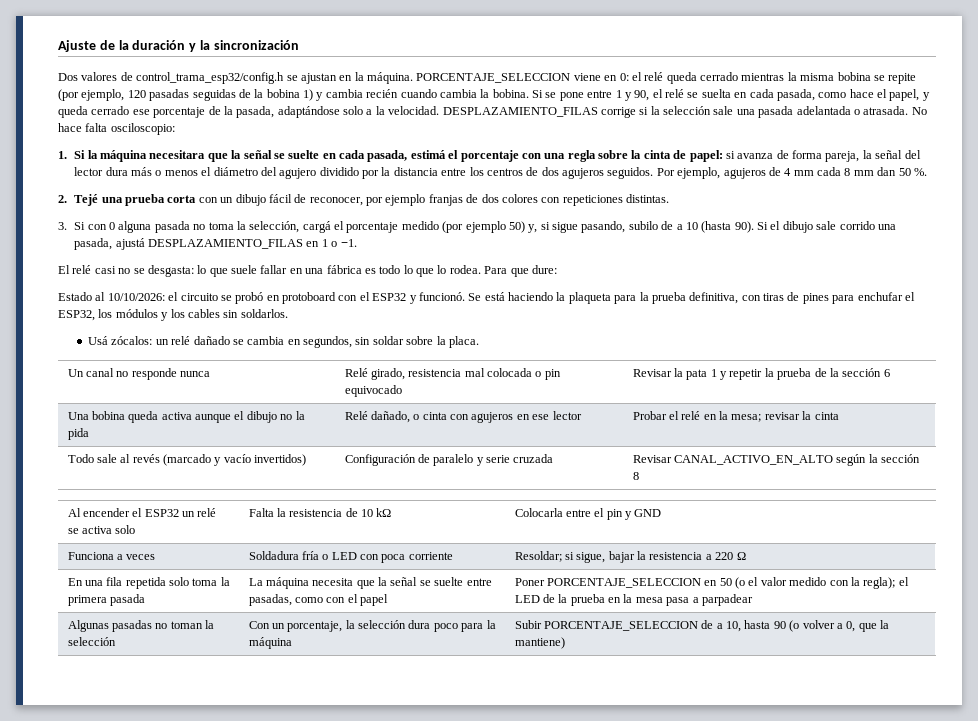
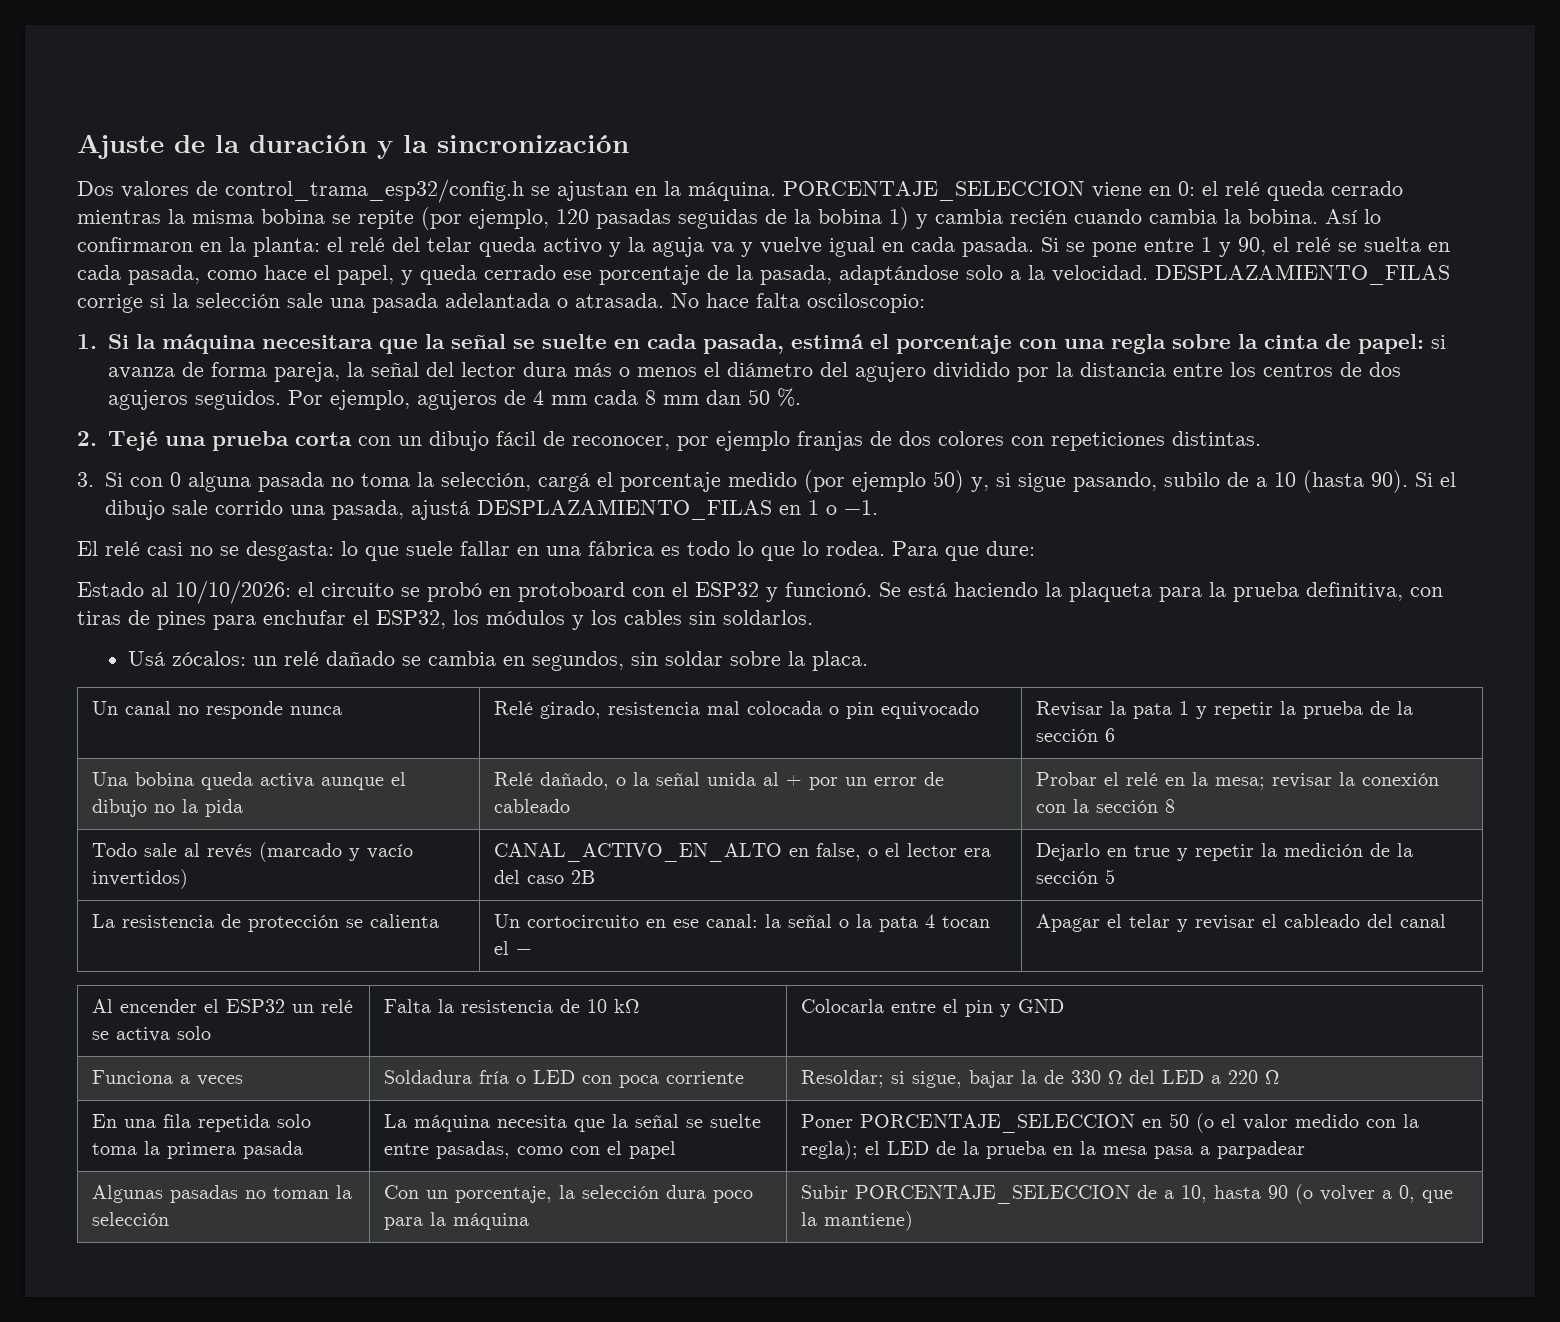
(529, 93) none -> [1325,209,1381,224] [77,237,1034,257] Así lo confirmaron en la planta: el relé del telar queda activo y la aguja va y vuelve igual en cada pasada.
[422,411,582,423] cinta con agujeros en ese lector -> [633,772,945,790] [494,799,571,813] la señal unida al + por un error de cableado
[814,412,839,420] cinta -> [1362,773,1440,786] [1036,799,1176,813] conexión con la sección 8
[344,454,554,466] [632,454,921,466] [632,472,639,480] Configuración de paralelo y serie cruzada | Revisar CANAL_ACTIVO_EN_ALTO según la sección 8 -> [494,843,992,862] [494,870,596,884] [1036,843,1414,861] [1036,869,1116,884] [92,914,440,932] [494,914,991,932] [494,941,533,955] [1036,914,1447,932] CANAL_ACTIVO_EN_ALTO en false, o el lector era del caso 2B | Dejarlo en true y repetir la medición de la sección 5 // La resistencia de protección se calienta | Un cortocircuito en ese canal: la señal o la pata 4 tocan el − | Apagar el telar y revisar el cableado del canal
[649,552,703,560] resistencia -> [1044,1070,1205,1084] de 330 Ω del LED

